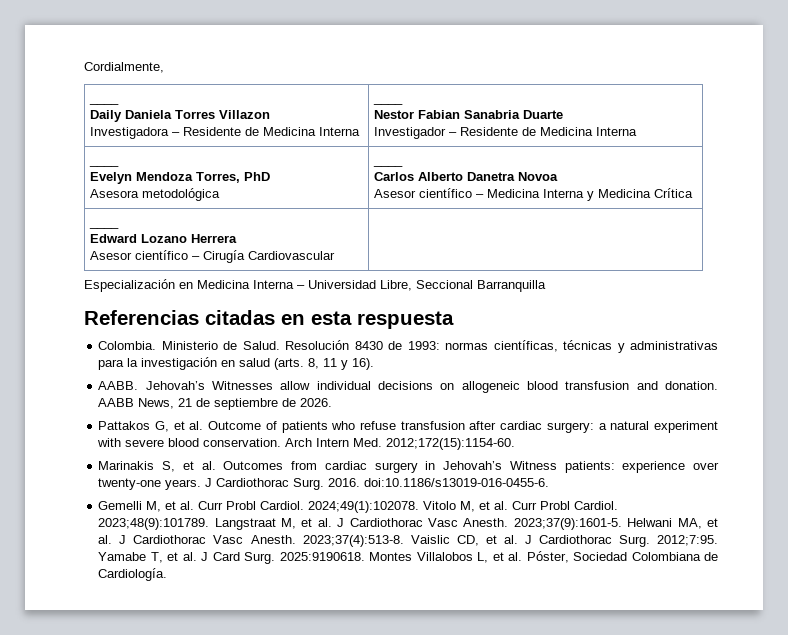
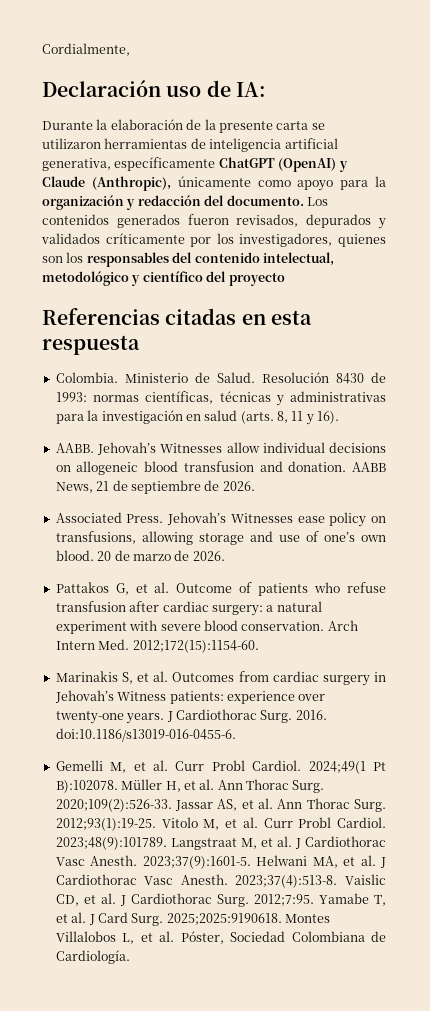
[88,102,119,105] [89,110,270,122] [89,127,360,139] [372,102,403,105] [373,110,563,119] [373,127,637,139] [88,164,119,167] [89,172,270,184] [89,188,220,201] [372,164,403,167] [373,172,558,181] [373,188,693,201] [88,226,119,229] [89,234,237,243] [89,250,335,263] [84,279,546,292] // ____ // Daily Daniela Torres Villazon // Investigadora – Residente de Medicina Interna | ____ // Nestor Fabian Sanabria Duarte // Investigador – Residente de Medicina Interna // ____ // Evelyn Mendoza Torres, PhD // Asesora metodológica | ____ // Carlos Alberto Danetra Novoa // Asesor científico – Medicina Interna y Medicina Crítica // ____ // Edward Lozano Herrera // Asesor científico – Cirugía Cardiovascular | // Especialización en Medicina Interna – Universidad Libre, Seccional Barranquilla -> [42,80,266,97] [42,119,325,133] [42,138,338,152] [42,157,348,172] [42,176,386,191] [42,195,328,210] [42,214,387,229] [41,233,386,247] [42,252,334,267] [42,271,285,286] // Declaración uso de IA: // Durante la elaboración de la presente carta se utilizaron herramientas de inteligencia artificial generativa, específicamente ChatGPT (OpenAI) y Claude (Anthropic), únicamente como apoyo para la organización y redacción del documento. Los contenidos generados fueron revisados, depurados y validados críticamente por los investigadores, quienes son los responsables del contenido intelectual, metodológico y científico del proyecto
(333, 402) none -> [55,512,386,527] [55,531,386,545] [55,550,225,561] // Associated Press. Jehovah’s Witnesses ease policy on transfusions, allowing storage and use of one’s own blood. 20 de marzo de 2026.
[308,501,420,513] 2024;49(1):102078. -> [308,761,386,774] [55,779,325,793] [55,798,386,812] [55,818,156,831] 2024;49(1 Pt B):102078. Müller H, et al. Ann Thorac Surg. 2020;109(2):526-33. Jassar AS, et al. Ann Thorac Surg. 2012;93(1):19-25.
[279,552,365,561] 2025:9190618. -> [166,913,282,925] 2025;2025:9190618.

